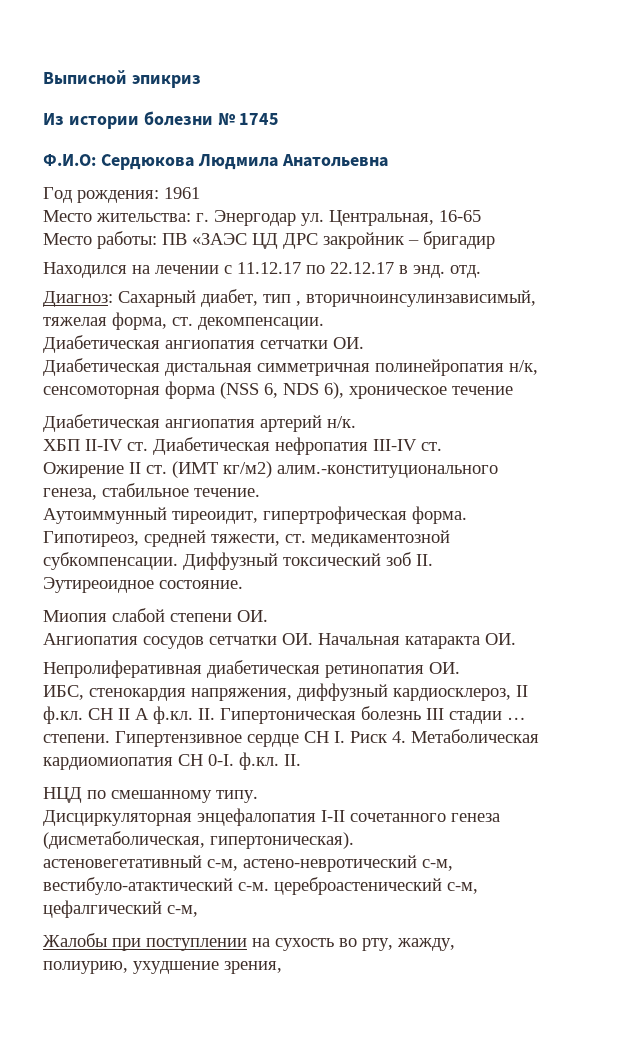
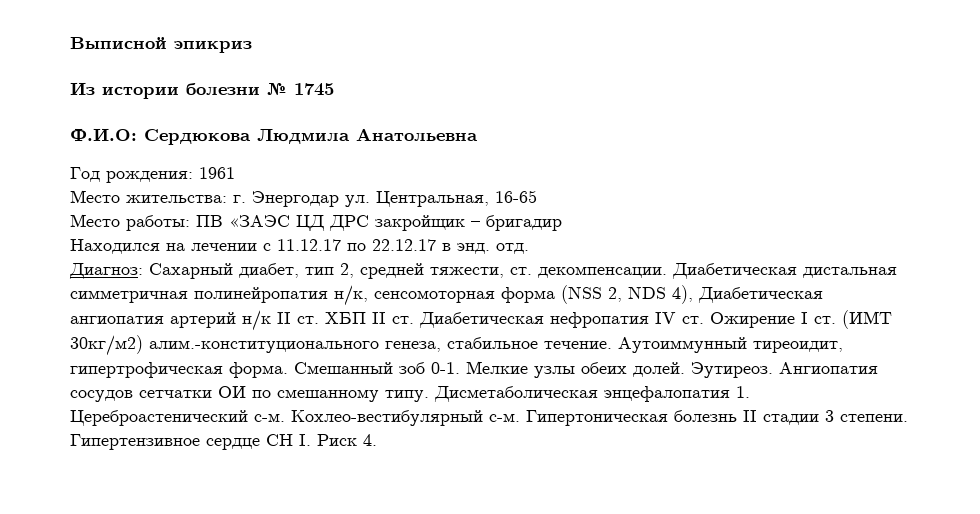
[323,232,404,249] закройник -> [375,215,465,231] закройщик
[296,290,536,307] [43,312,324,330] [43,335,364,353] , вторичноинсулинзависимый, тяжелая форма, ст. декомпенсации. // Диабетическая ангиопатия сетчатки ОИ. // -> [340,263,667,279] 2, средней тяжести, ст. декомпенсации.
[264,382,513,399] [43,414,356,432] [43,439,123,451] 6, NDS 6), хроническое течение // Диабетическая ангиопатия артерий н/к. // ХБП II-IV -> [608,285,823,304] [70,310,386,331] 2, NDS 4), Диабетическая ангиопатия артерий н/к II ст. ХБП II
[373,439,442,451] [43,462,141,478] III-IV ст. // Ожирение II -> [655,312,808,328] IV ст. Ожирение I
[223,461,272,478] кг/м2) -> [70,335,143,356] 30кг/м2)
(260, 492) // -> (612, 345) none
[43,530,450,547] [43,552,433,570] [43,577,243,593] [43,608,268,622] [43,633,516,649] [43,660,460,678] [43,683,528,701] [43,706,526,724] Гипотиреоз, средней тяжести, ст. медикаментозной субкомпенсации. Диффузный токсический зоб II. Эутиреоидное состояние. // Миопия слабой степени ОИ. // Ангиопатия сосудов сетчатки ОИ. Начальная катаракта ОИ. // Непролиферативная диабетическая ретинопатия ОИ. // ИБС, стенокардия напряжения, диффузный кардиосклероз, II ф.кл. СН II А ф.кл. II. Гипертоническая болезнь III стадии … -> [294,361,878,378] [70,386,750,402] [70,410,834,426] Смешанный зоб 0-1. Мелкие узлы обеих долей. Эутиреоз. Ангиопатия сосудов сетчатки ОИ по смешанному типу. Дисметаболическая энцефалопатия 1. Цереброастенический с-м. Кохлео-вестибулярный с-м. Гипертоническая болезнь II стадии 3
[411,729,539,743] [43,752,301,770] [43,787,258,803] [43,808,500,826] [43,831,354,849] [43,855,453,872] [43,877,478,895] [43,900,198,918] [43,933,455,951] [43,961,282,974] Метаболическая кардиомиопатия СН 0-I. ф.кл. II. // НЦД по смешанному типу. // Дисциркуляторная энцефалопатия I-II сочетанного генеза (дисметаболическая, гипертоническая). // астеновегетативный с-м, астено-невротический с-м, вестибуло-атактический с-м. цереброастенический с-м, цефалгический с-м, // Жалобы при поступлении на сухость во рту, жажду, полиурию, ухудшение зрения, -> (377, 440) none

